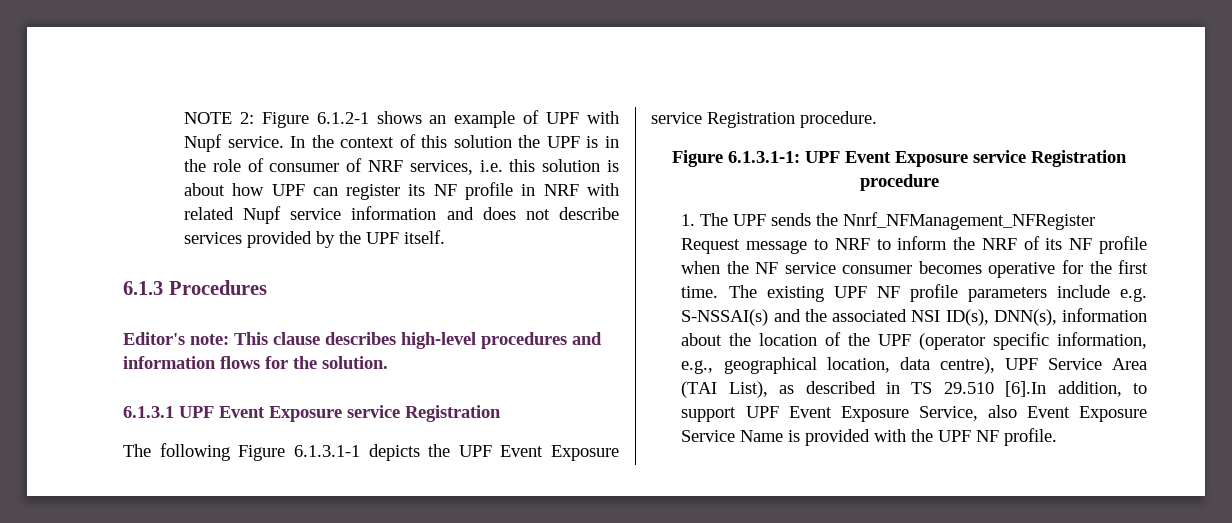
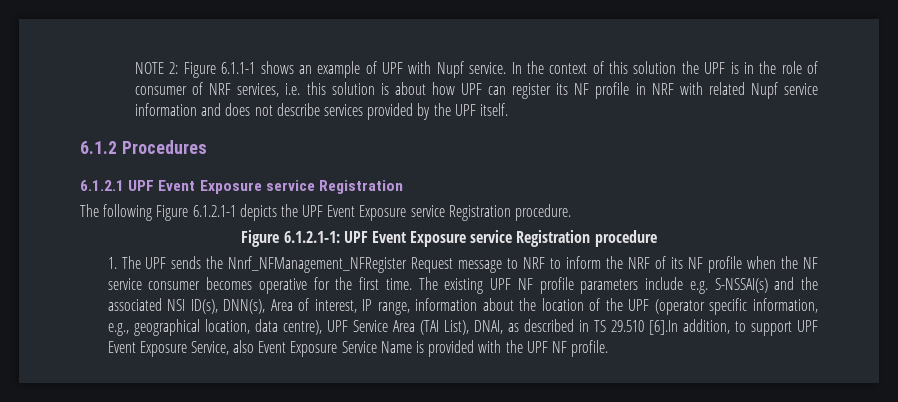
[316,112,369,124] 6.1.2-1 -> [221,62,256,74] 6.1.1-1
[123,281,163,295] 6.1.3 -> [80,141,117,154] 6.1.2
[123,332,602,349] [123,356,388,369] [123,406,174,418] Editor's note: This clause describes high-level procedures and information flows for the solution. // 6.1.3.1 -> [80,180,124,191] 6.1.2.1
[293,445,360,457] 6.1.3.1-1 -> [192,205,236,217] 6.1.2.1-1
[728,151,800,163] 6.1.3.1-1: -> [283,231,340,243] 6.1.2.1-1:
(1057, 317) none -> [270,298,410,315] Area of interest, IP range,
(768, 389) none -> [473,320,503,334] DNAI,

